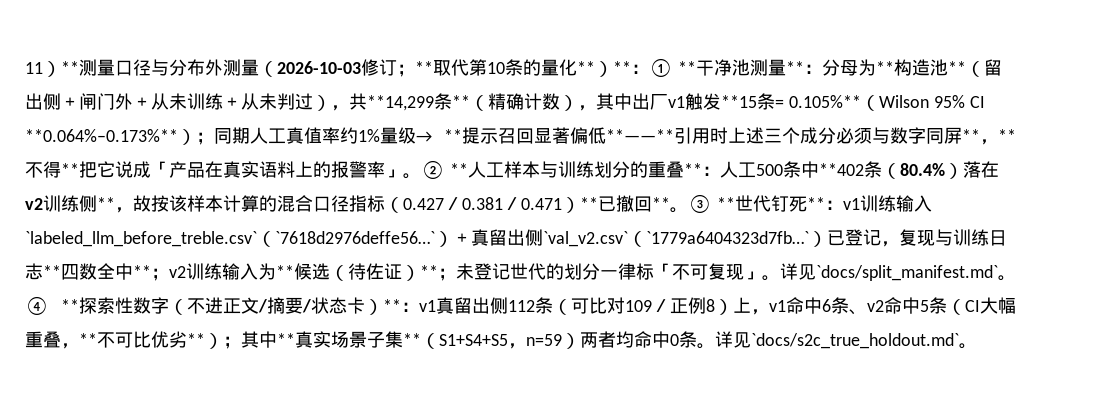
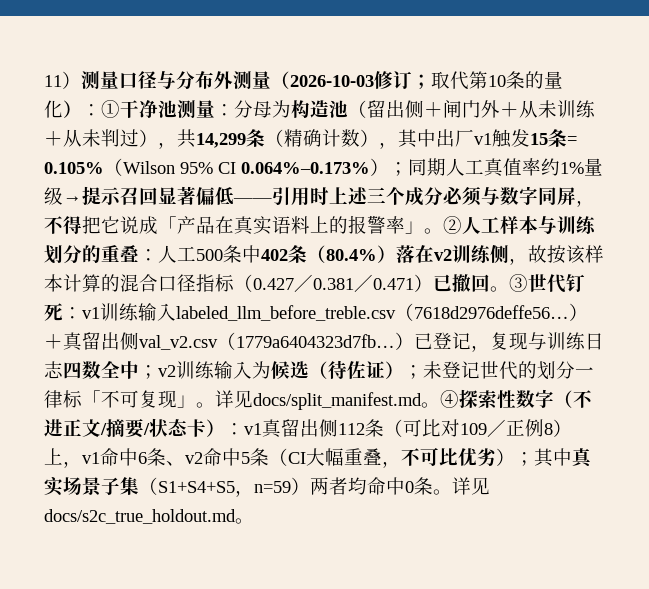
[61,61,79,74] ** -> (81, 80) none
[415,61,433,74] ** -> (431, 81) none
[577,58,696,77] **）**：① ** -> [63,100,120,118] ）：①
[785,61,804,74] ** -> (215, 109) none
[875,59,966,76] **构造池** -> [291,100,348,118] 构造池
[367,93,470,111] **14,299条** -> [196,129,265,148] 14,299条
[721,93,861,110] **15条= 0.105%** -> [530,129,578,147] [44,162,104,174] 15条= 0.105%
[25,129,178,142] **0.064%–0.173%** -> [241,162,370,174] 0.064%–0.173%
[444,129,462,142] ** -> (82, 199) none
[606,129,674,142] **——** -> [233,198,272,203] ——
[962,129,1016,145] [25,161,79,178] **，**不得** -> [576,200,595,207] [44,216,82,234] ，不得
[449,163,468,176] ** -> (462, 225) none
[683,163,702,176] ** -> (139, 253) none
[818,163,864,176] **402 -> [261,249,288,261] 402
[97,197,115,210] ** -> (509, 253) none
[580,194,735,213] **已撤回**。③ ** -> [433,274,528,292] 已撤回。③
[806,197,825,210] ** -> (63, 312) none
[25,231,435,247] `labeled_llm_before_treble.csv`（`7618d2976deffe56…` -> [176,303,569,321] labeled_llm_before_treble.csv（7618d2976deffe56…
[543,231,809,247] `val_v2.csv`（`1779a6404323d7fb…` -> [139,332,395,350] val_v2.csv（1779a6404323d7fb…
[43,265,61,278] ** -> (63, 370) none
[133,265,151,278] ** -> (139, 370) none
[276,265,294,278] ** -> (271, 370) none
[420,265,438,278] ** -> (404, 370) none
[816,265,1016,281] [25,296,79,315] `docs/split_manifest.md`。④ ** -> [253,390,459,410] docs/split_manifest.md。④
[383,299,401,312] ** -> (225, 428) none
[79,333,97,346] ** -> (401, 464) none
[187,333,205,346] ** -> (497, 457) none
[277,333,295,346] ** -> (572, 457) none
[403,333,421,346] ** -> (139, 486) none
[751,333,959,349] `docs/s2c_true_holdout.md` -> [44,509,236,524] docs/s2c_true_holdout.md

